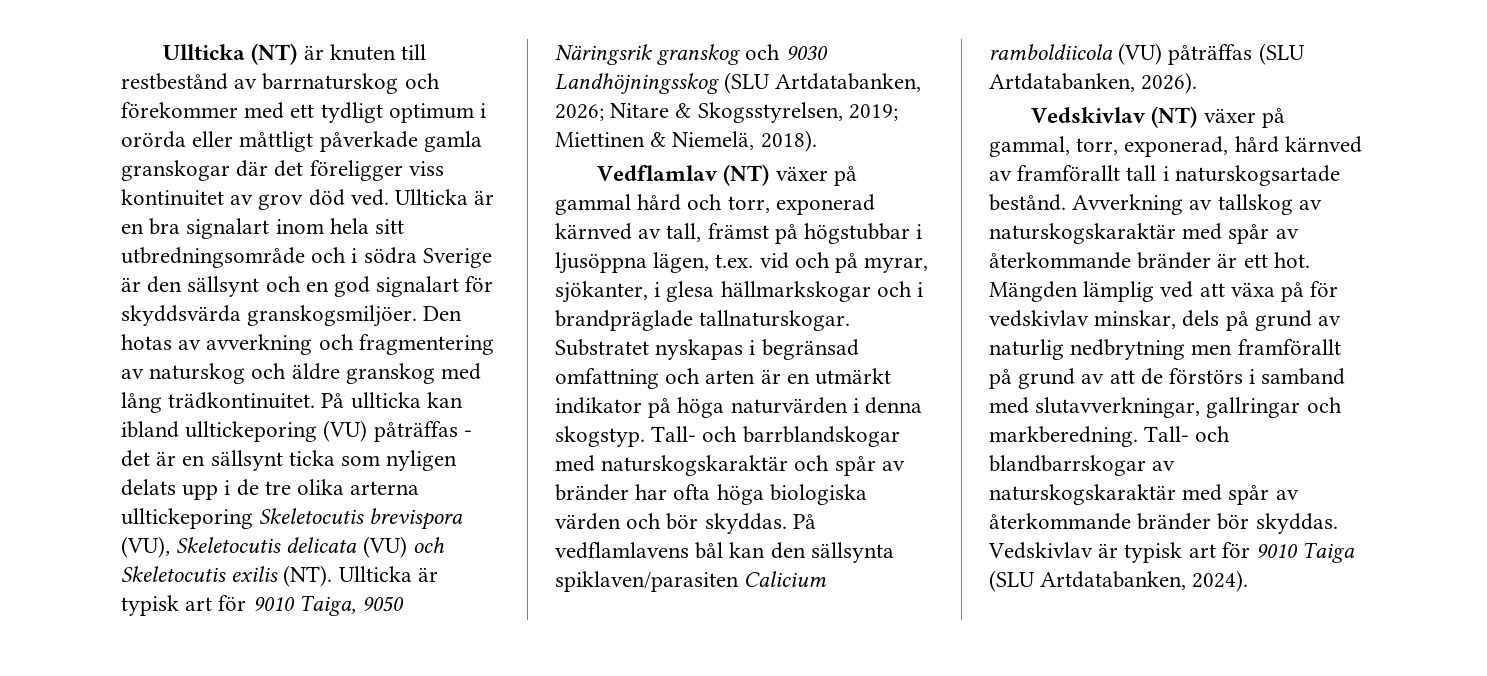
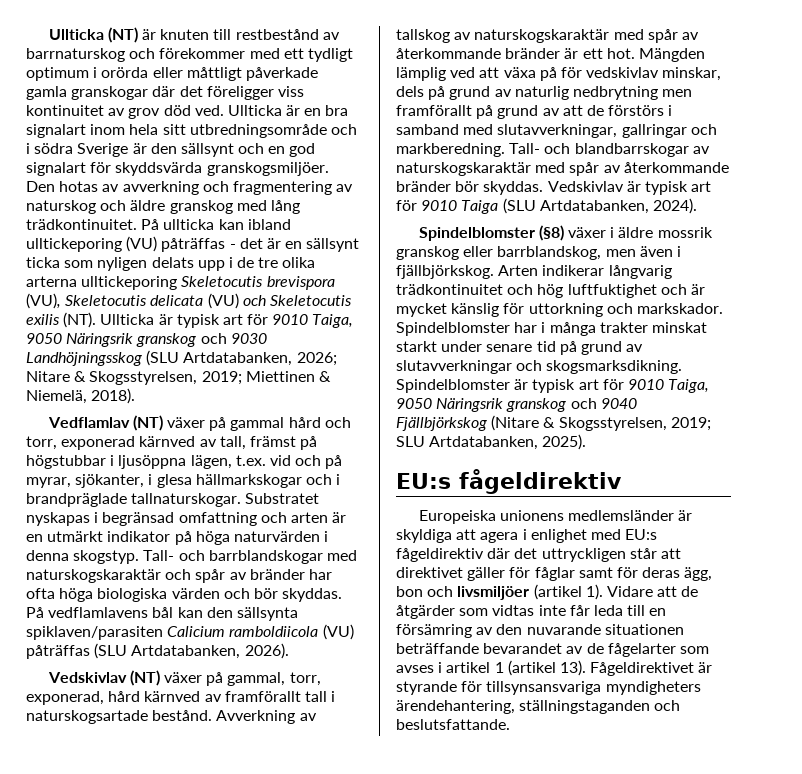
(1249, 581) none -> [418,225,713,241] [396,246,681,260] [396,265,672,279] [396,284,705,298] [396,303,723,317] [396,322,707,336] [396,341,644,355] [396,360,683,374] [396,379,710,393] [396,398,637,412] [396,415,711,431] [396,434,587,450] [396,469,622,494] [418,510,693,524] [396,529,658,543] [396,548,681,562] [396,567,713,581] [396,584,699,600] [396,605,667,619] [396,624,684,638] [396,643,709,657] [396,660,713,676] [396,681,701,695] [396,700,681,714] [396,719,510,730] // Spindelblomster (§8) växer i äldre mossrik granskog eller barrblandskog, men även i fjällbjörkskog. Arten indikerar långvarig trädkontinuitet och hög luftfuktighet och är mycket känslig för uttorkning och markskador. Spindelblomster har i många trakter minskat starkt under senare tid på grund av slutavverkningar och skogsmarksdikning. Spindelblomster är typisk art för 9010 Taiga, 9050 Näringsrik granskog och 9040 Fjällbjörkskog (Nitare & Skogsstyrelsen, 2019; SLU Artdatabanken, 2025). // EU:s fågeldirektiv // Europeiska unionens medlemsländer är skyldiga att agera i enlighet med EU:s fågeldirektiv där det uttryckligen står att direktivet gäller för fåglar samt för deras ägg, bon och livsmiljöer (artikel 1). Vidare att de åtgärder som vidtas inte får leda till en försämring av den nuvarande situationen beträffande bevarandet av de fågelarter som avses i artikel 1 (artikel 13). Fågeldirektivet är styrande för tillsynsansvariga myndigheters ärendehantering, ställningstaganden och beslutsfattande.

